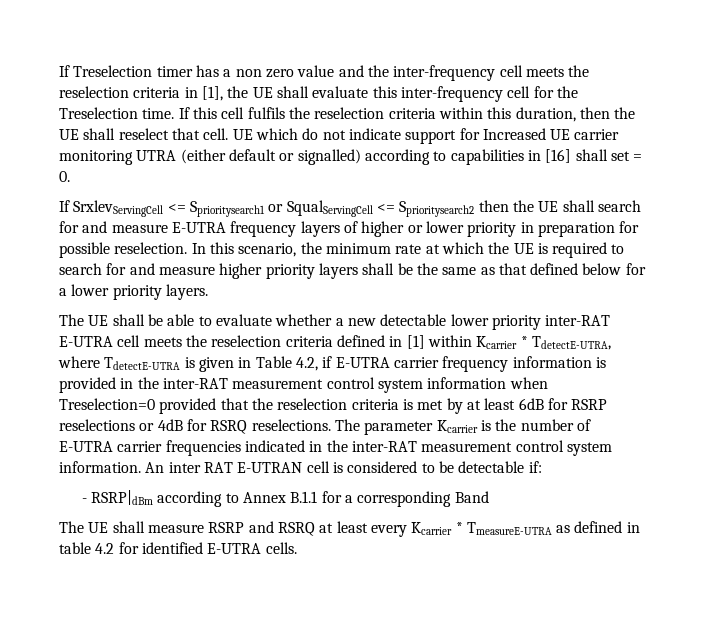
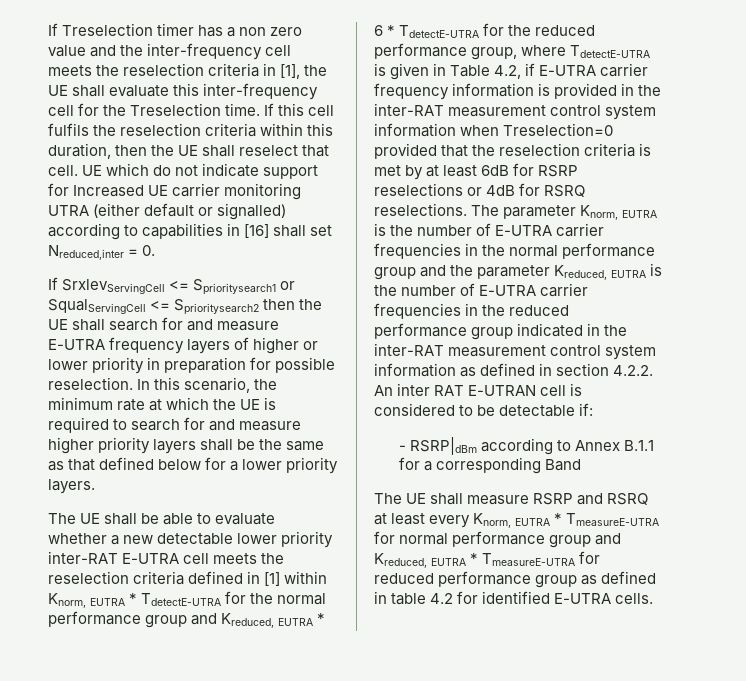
(630, 156) none -> [48,245,124,260] Nreduced,inter
[476,336,611,350] Kcarrier * TdetectE-UTRA, -> [48,591,327,608] [48,611,326,628] [374,23,596,38] [374,43,518,60] Knorm, EUTRA * TdetectE-UTRA for the normal performance group and Kreduced, EUTRA * 6 * TdetectE-UTRA for the reduced performance group,
[436,419,591,433] [59,440,241,456] Kcarrier is the number of E-UTRA carrier frequencies -> [580,205,658,220] [374,223,605,237] [374,243,656,259] [374,263,663,280] [374,283,589,297] [374,303,570,319] [374,323,514,340] Knorm, EUTRA is the number of E-UTRA carrier frequencies in the normal performance group and the parameter Kreduced, EUTRA is the number of E-UTRA carrier frequencies in the reduced performance group
[59,461,141,473] information. -> [374,363,654,377] information as defined in section 4.2.2.
[411,522,552,535] Kcarrier * TmeasureE-UTRA -> [473,513,660,528] [374,531,622,548] [374,551,601,568] [374,571,578,588] Knorm, EUTRA * TmeasureE-UTRA for normal performance group and Kreduced, EUTRA * TmeasureE-UTRA for reduced performance group

